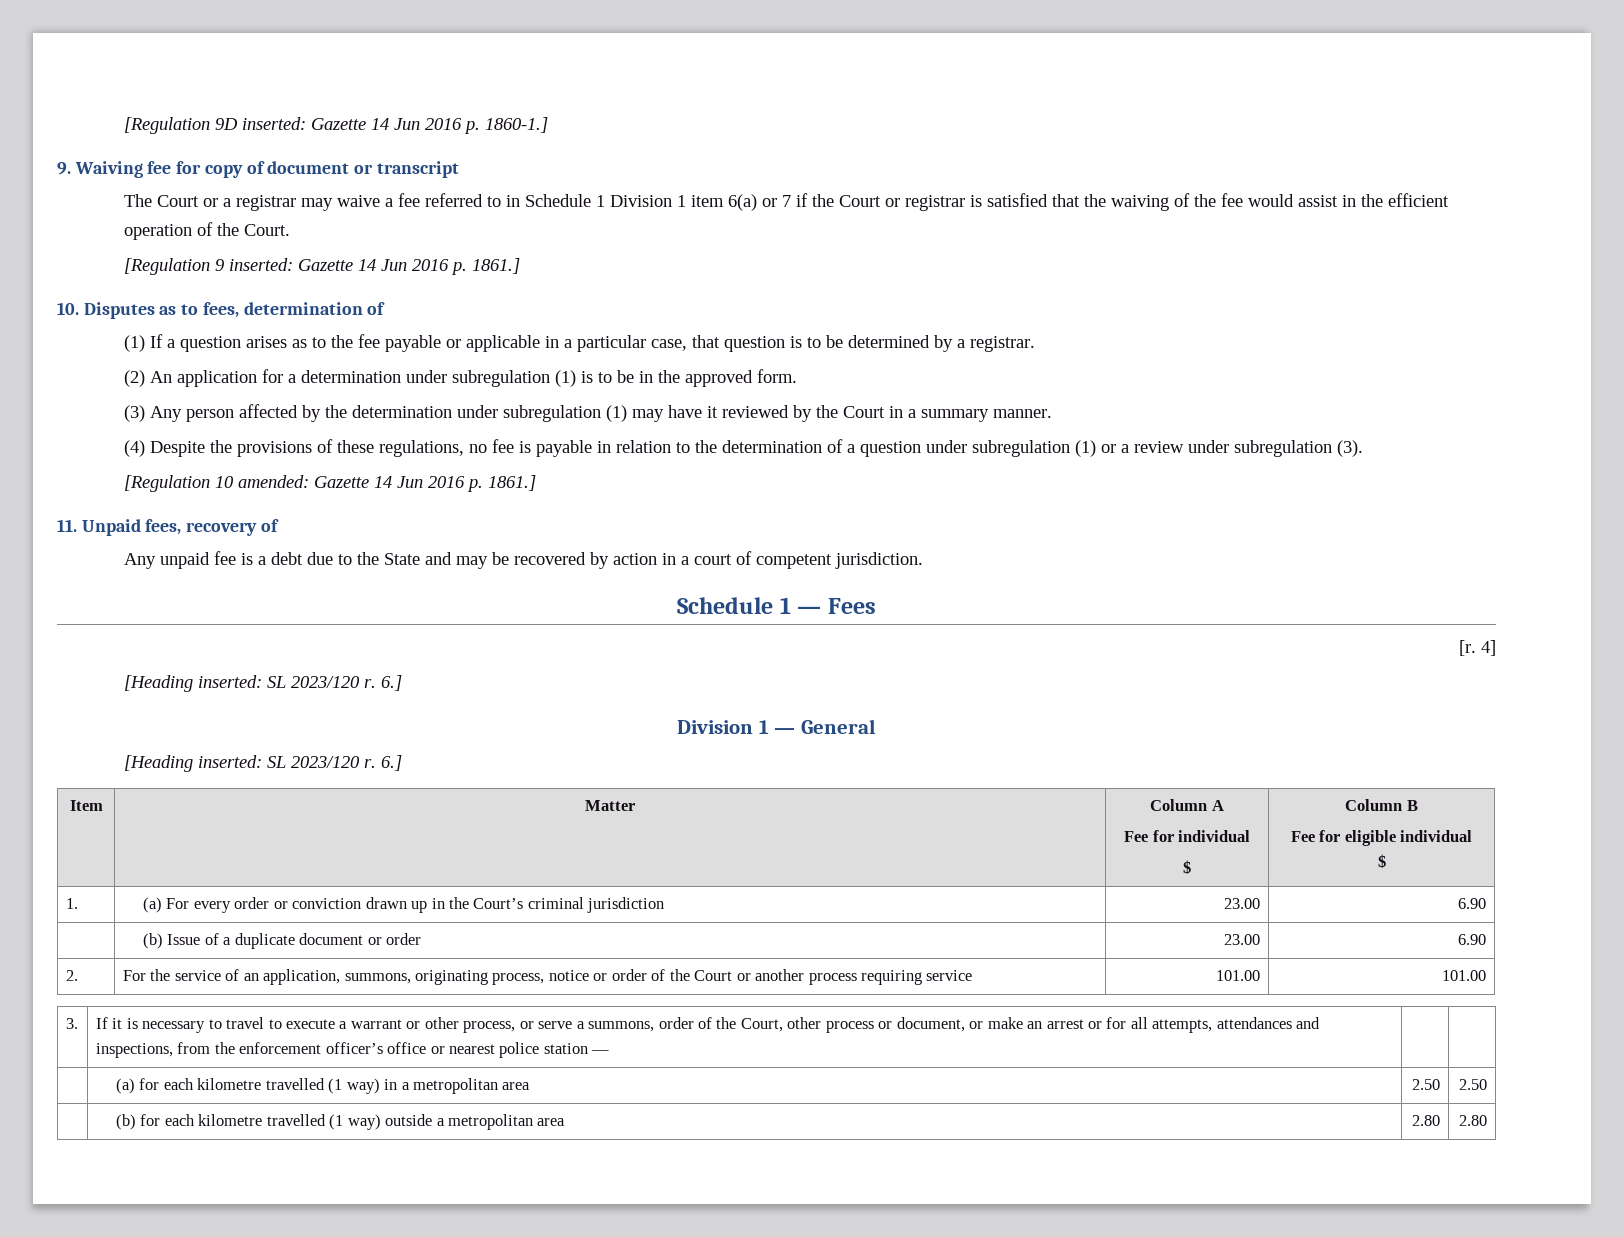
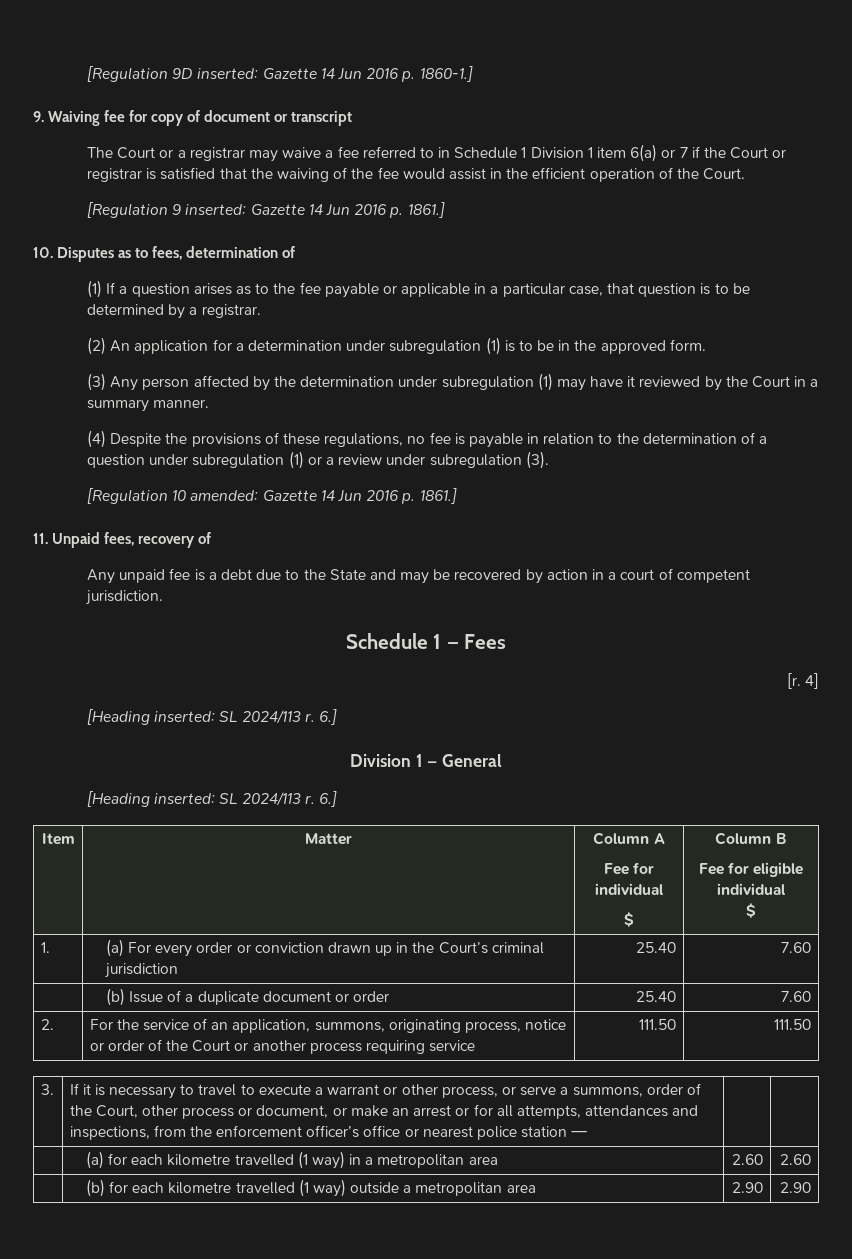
[291,676,361,688] 2023/120 -> [241,710,301,724] 2024/113
[291,756,361,768] 2023/120 -> [241,792,301,806] 2024/113
[1224,898,1261,909] [1458,898,1487,909] 23.00 | 6.90 -> [636,942,677,953] [781,942,812,953] 25.40 | 7.60
[1224,934,1261,945] [1458,934,1487,945] 23.00 | 6.90 -> [636,991,677,1002] [781,991,812,1002] 25.40 | 7.60
[1216,970,1261,981] [1442,970,1487,981] 101.00 | 101.00 -> [639,1019,677,1030] [774,1019,812,1030] 111.50 | 111.50
[1412,1079,1441,1090] [1459,1079,1488,1090] 2.50 | 2.50 -> [732,1154,764,1165] [780,1154,812,1165] 2.60 | 2.60
[1412,1115,1441,1126] [1459,1115,1488,1126] 2.80 | 2.80 -> [732,1182,764,1193] [780,1182,812,1193] 2.90 | 2.90

